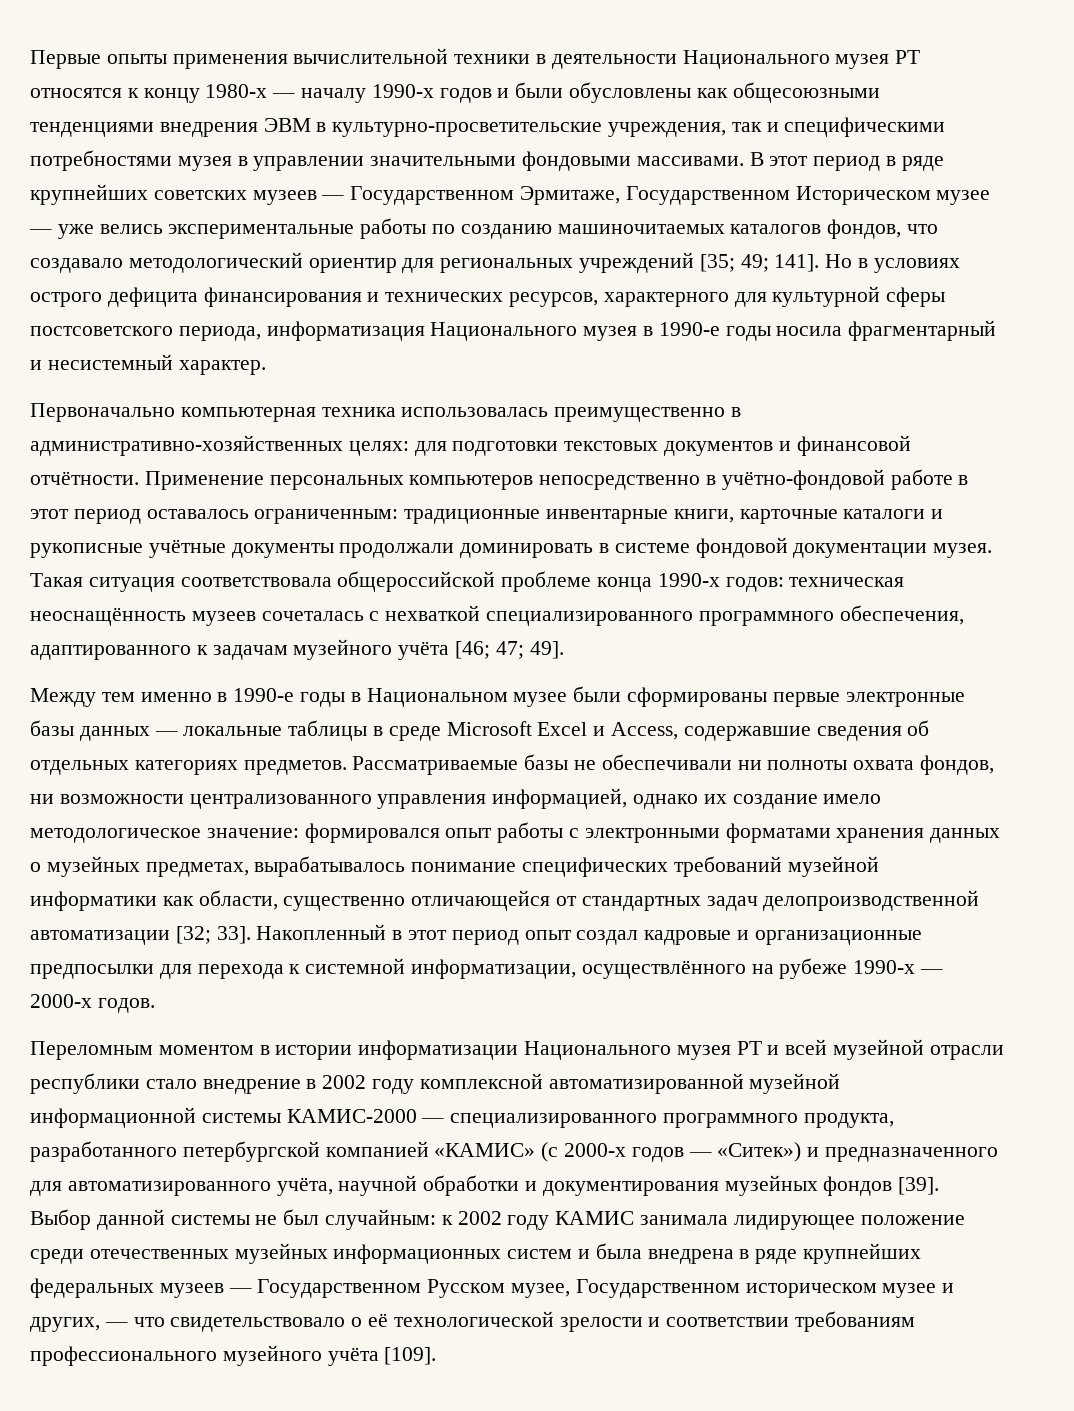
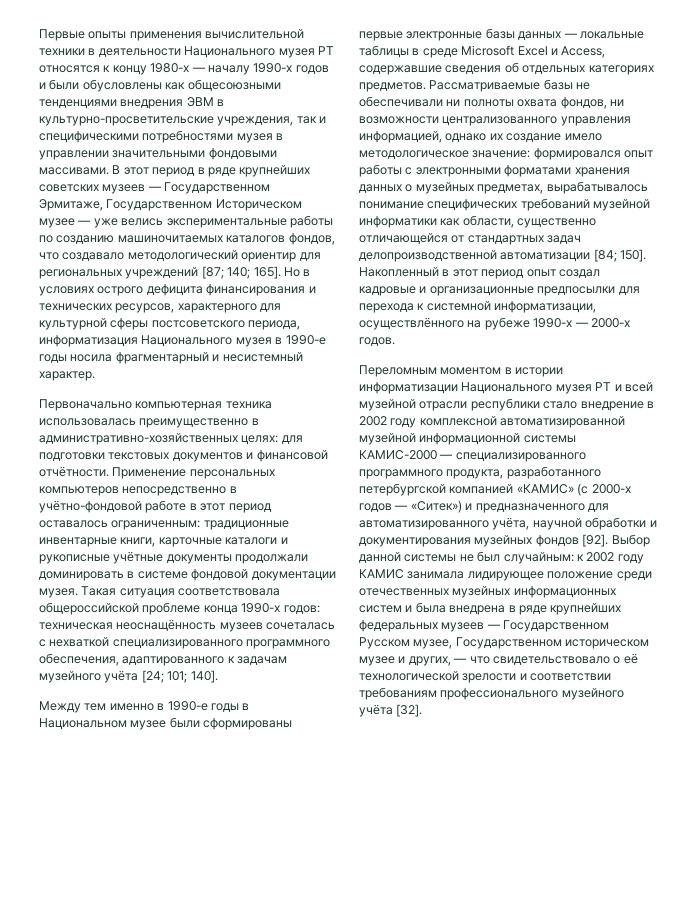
[699,254,820,272] [35; 49; 141]. -> [201,266,281,279] [87; 140; 165].
[455,641,564,659] [46; 47; 49]. -> [141,670,218,683] [24; 101; 140].
[175,926,251,944] [32; 33]. -> [593,249,647,262] [84; 150].
[898,1177,940,1195] [39]. -> [582,534,609,547] [92].
[384,1347,437,1365] [109]. -> [396,704,423,717] [32].

